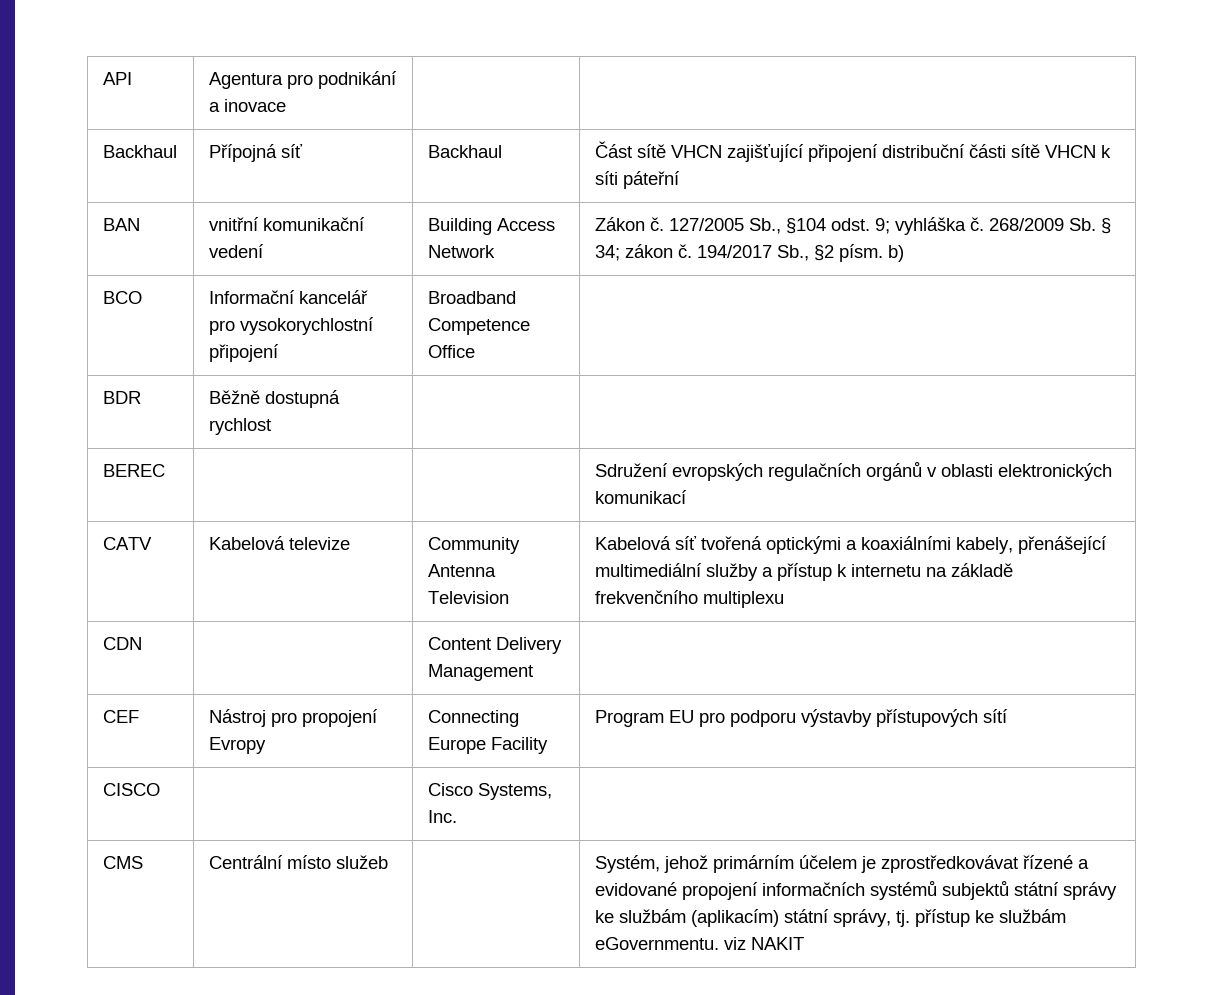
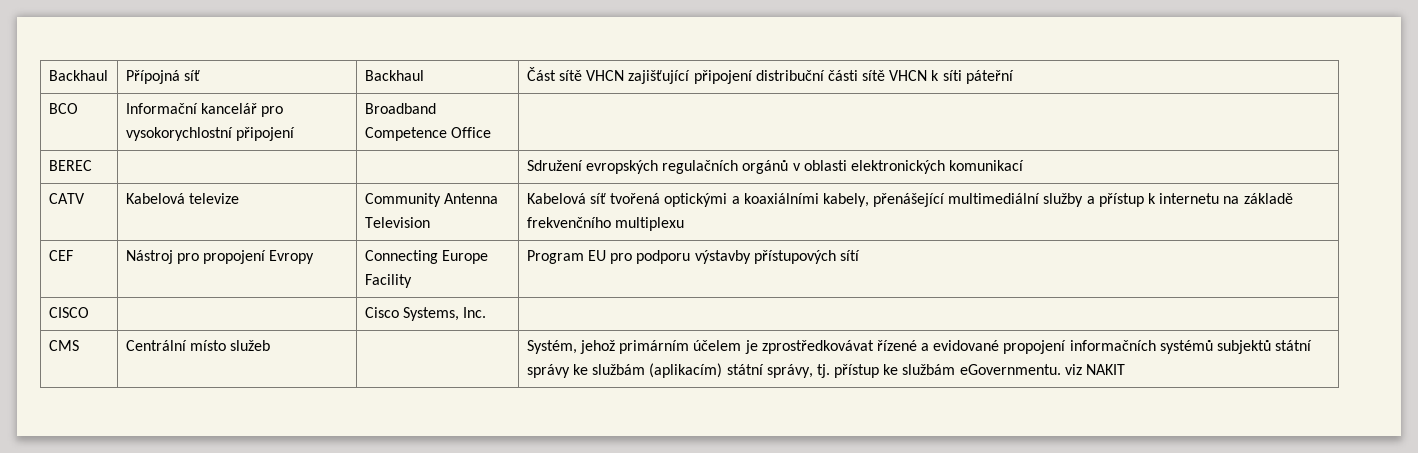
[102,72,132,85] [208,71,397,89] [208,99,286,112] API | Agentura pro podnikání a inovace | | // -> (48, 75) none
[102,218,140,231] [208,217,365,231] [208,244,264,258] [427,218,555,235] [427,245,495,258] [594,217,1111,235] [594,244,904,262] // BAN | vnitřní komunikační vedení | Building Access Network | Zákon č. 127/2005 Sb., §104 odst. 9; vyhláška č. 268/2009 Sb. § 34; zákon č. 194/2017 Sb., §2 písm. b) -> (1014, 77) none
[102,391,141,404] [208,390,340,408] [208,418,271,435] // BDR | Běžně dostupná rychlost | | -> (491, 132) none
[102,637,142,650] [427,637,562,654] [427,664,533,681] // CDN | | Content Delivery Management | -> (684, 224) none

